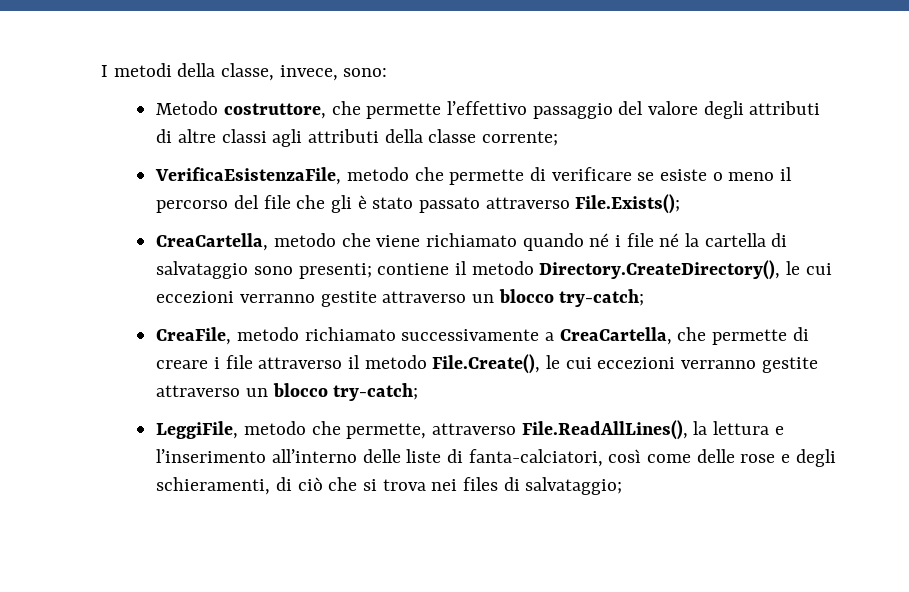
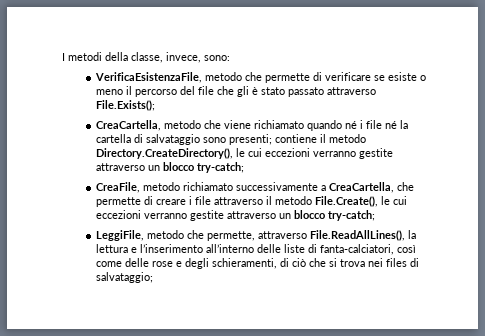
[156,101,821,119] [156,129,559,147] // Metodo costruttore, che permette l’effettivo passaggio del valore degli attributi di altre classi agli attributi della classe corrente; -> (231, 58) none

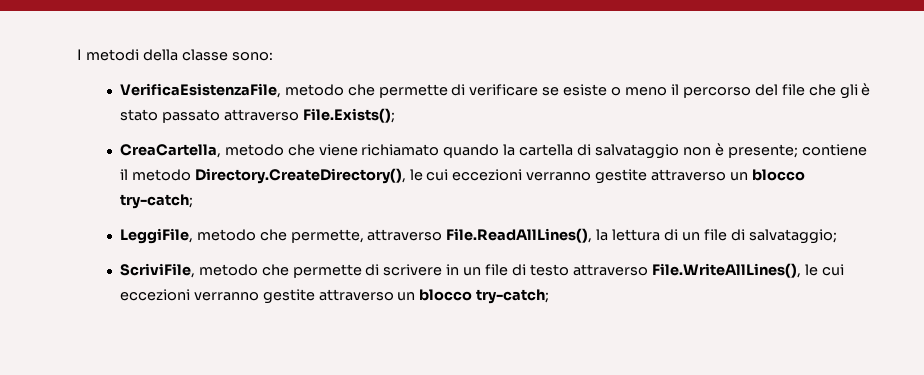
[131,52,202,63] classe, invece, -> [181,49,228,61] classe
[344,120,397,129] né i file né -> (500, 151) none
[202,134,272,145] sono presenti; -> [682,143,798,158] non è presente;
[95,182,414,193] [95,196,407,207] [95,210,375,221] // CreaFile, metodo richiamato successivamente a CreaCartella, che permette di creare i file attraverso il metodo File.Create(), le cui eccezioni verranno gestite attraverso un blocco try-catch; -> (193, 201) none
[130,244,416,255] [95,258,419,269] [95,272,153,283] e l’inserimento all’interno delle liste di fanta-calciatori, così come delle rose e degli schieramenti, di ciò che si trova nei files di salvataggio; -> [664,229,837,244] [119,263,844,278] [119,289,550,304] di un file di salvataggio; // ScriviFile, metodo che permette di scrivere in un file di testo attraverso File.WriteAllLines(), le cui eccezioni verranno gestite attraverso un blocco try-catch;

